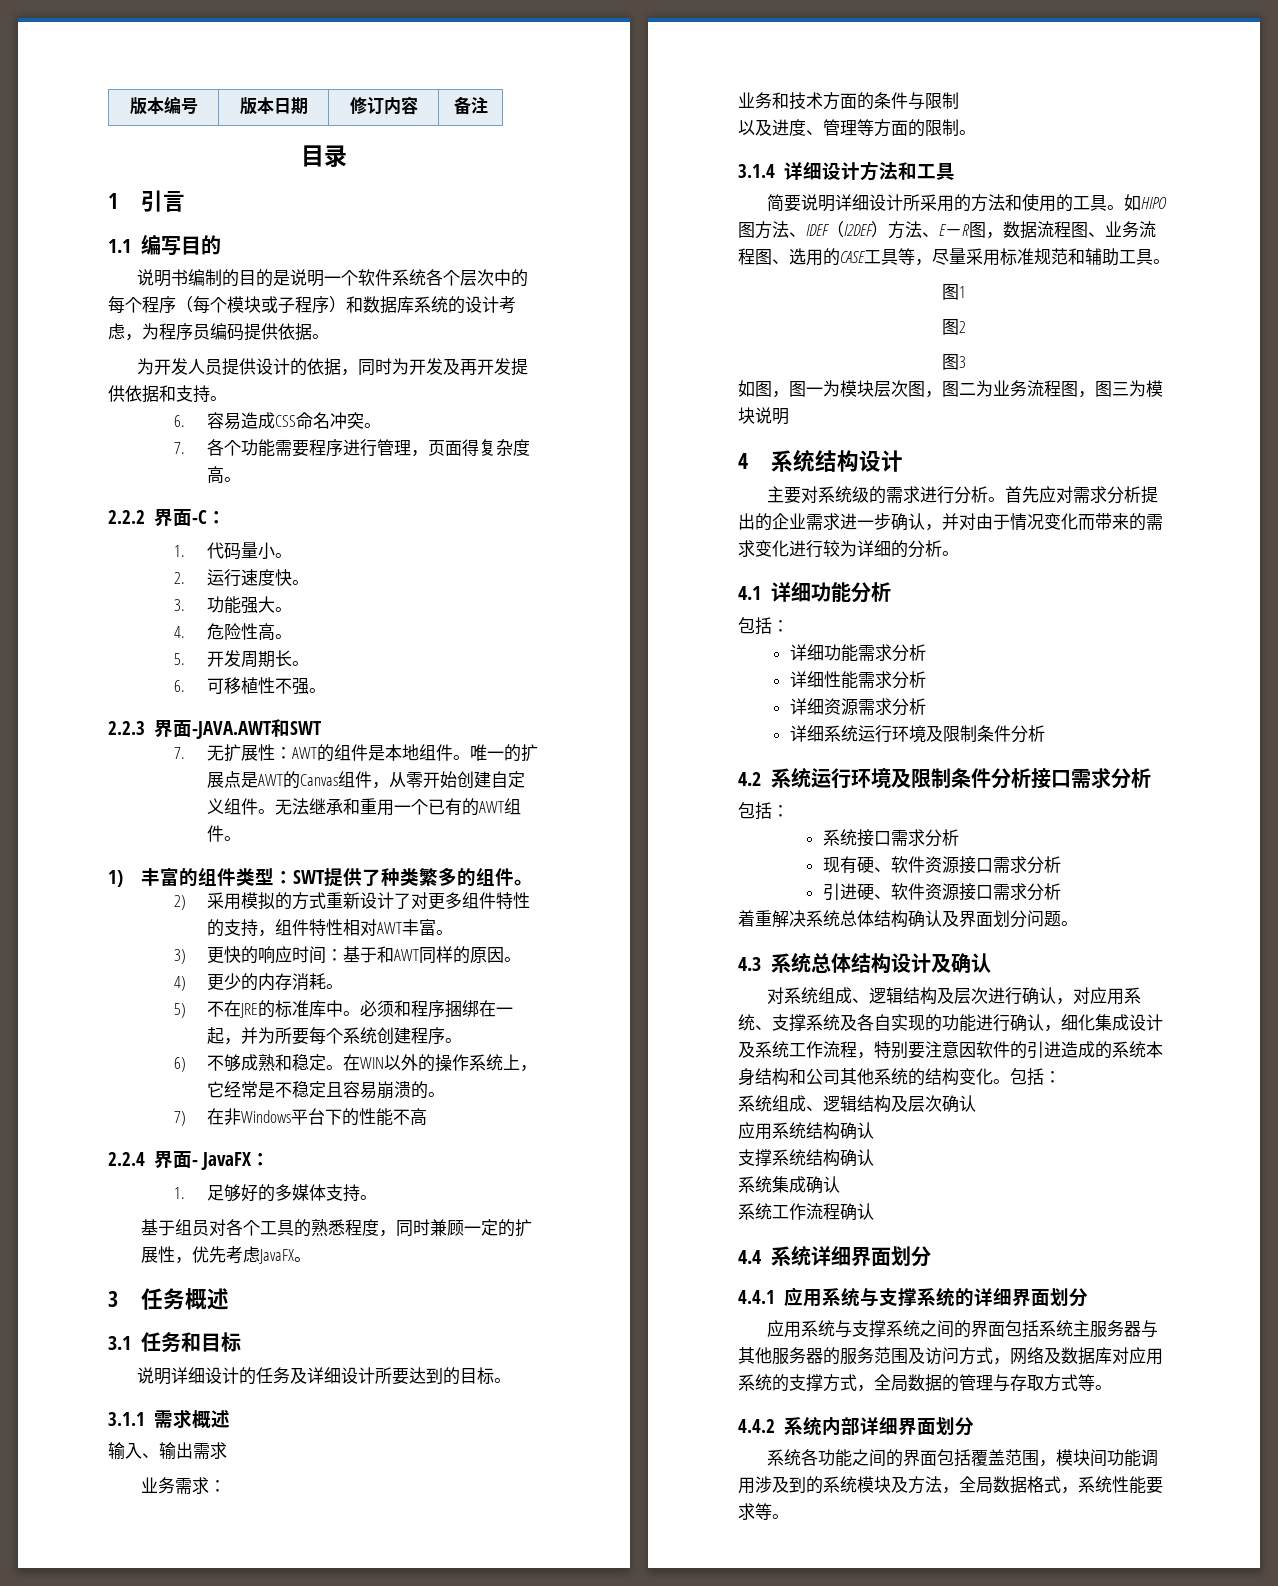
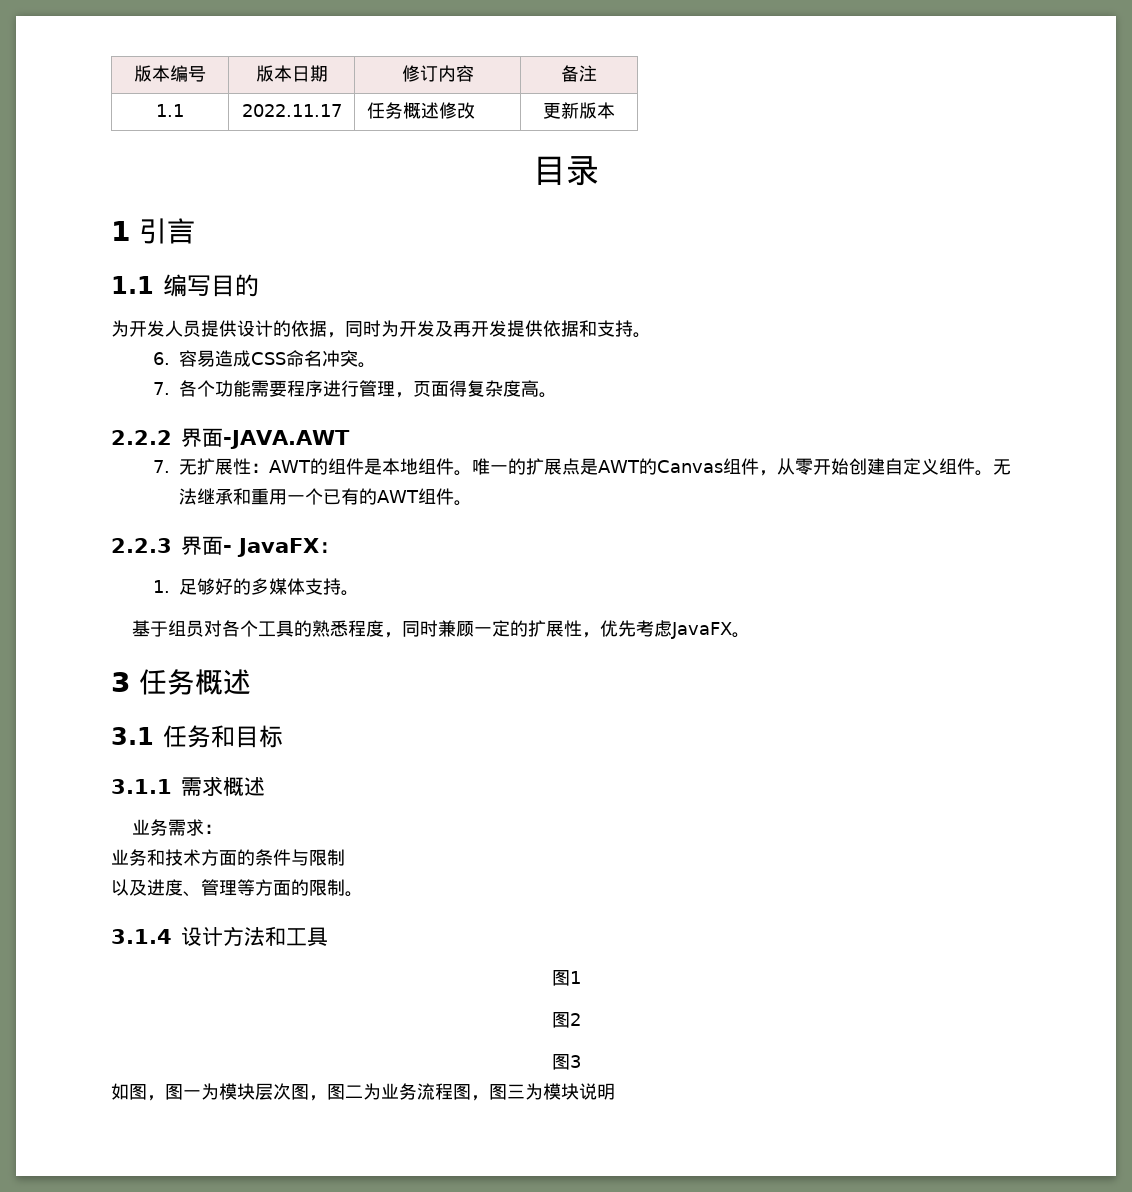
(488, 105) none -> [156,104,184,117] [241,104,342,117] [366,102,475,119] [543,102,615,119] // 1.1 | 2022.11.17 | 任务概述修改 | 更新版本
[136,269,528,287] [108,296,516,314] [108,323,329,341] // 说明书编制的目的是说明一个软件系统各个层次中的每个程序（每个模块或子程序）和数据库系统的设计考虑，为程序员编码提供依据。 -> (259, 285) none
[191,510,226,524] [173,542,292,560] [173,569,309,587] [173,596,292,614] [173,623,292,641] [173,650,309,668] [173,677,326,695] [108,720,192,738] -C： // 1.代码量小。 // 2.运行速度快。 // 3.功能强大。 // 4.危险性高。 // 5.开发周期长。 // 6.可移植性不强。 // 2.2.3界面 -> (223, 437) none
[270,719,321,737] 和SWT -> (350, 439) none
[108,867,533,887] [173,892,530,910] [206,919,453,937] [173,946,521,964] [173,973,343,991] [173,1000,513,1018] [206,1027,462,1045] [173,1054,537,1072] [206,1081,445,1099] [173,1108,427,1126] [108,1152,145,1166] 1)丰富的组件类型：SWT提供了种类繁多的组件。 // 2)采用模拟的方式重新设计了对更多组件特性的支持，组件特性相对AWT丰富。 // 3)更快的响应时间：基于和AWT同样的原因。 // 4)更少的内存消耗。 // 5)不在JRE的标准库中。必须和程序捆绑在一起，并为所要每个系统创建程序。 // 6)不够成熟和稳定。在WIN以外的操作系统上，它经常是不稳定且容易崩溃的。 // 7)在非Windows平台下的性能不高 // 2.2.4 -> [111,538,172,553] 2.2.3
[136,1367,511,1385] // 说明详细设计的任务及详细设计所要达到的目标。 -> (283, 736) none
[108,1442,227,1460] // 输入、输出需求 -> (265, 786) none
[783,162,822,180] 详细 -> (172, 936) none
[766,193,1167,212] [738,221,1156,239] [738,248,1170,266] // 简要说明详细设计所采用的方法和使用的工具。如HIPO图方法、IDEF（I2DEF）方法、E－R图，数据流程图、业务流程图、选用的CASE工具等，尽量采用标准规范和辅助工具。 -> (328, 937) none
[738,449,903,472] [766,486,1158,504] [738,513,1163,531] [738,540,959,558] [738,582,891,603] [738,617,789,634] [789,644,926,662] [789,671,926,689] [789,698,926,716] [789,725,1045,743] [738,767,1151,789] [738,802,789,819] [822,829,959,847] [822,856,1061,874] [822,883,1061,901] [738,910,1078,928] [738,952,991,974] [766,987,1141,1005] [738,1014,1163,1032] [738,1041,1163,1059] [738,1068,1061,1086] [738,1095,976,1113] [738,1122,874,1140] [738,1149,874,1167] [738,1176,840,1194] [738,1203,874,1221] [738,1245,931,1267] [738,1287,1088,1307] [766,1320,1158,1338] [738,1347,1163,1365] [738,1374,1112,1392] [738,1416,974,1436] [766,1449,1158,1467] [738,1476,1163,1494] [738,1503,789,1520] // 4系统结构设计 // 主要对系统级的需求进行分析。首先应对需求分析提出的企业需求进一步确认，并对由于情况变化而带来的需求变化进行较为详细的分析。 // 4.1详细功能分析 // 包括： // 详细功能需求分析 // 详细性能需求分析 // 详细资源需求分析 // 详细系统运行环境及限制条件分析 // 4.2系统运行环境及限制条件分析接口需求分析 // 包括： // 系统接口需求分析 // 现有硬、软件资源接口需求分析 // 引进硬、软件资源接口需求分析 // 着重解决系统总体结构确认及界面划分问题。 // 4.3系统总体结构设计及确认 // 对系统组成、逻辑结构及层次进行确认，对应用系统、支撑系统及各自实现的功能进行确认，细化集成设计及系统工作流程，特别要注意因软件的引进造成的系统本身结构和公司其他系统的结构变化。包括： // 系统组成、逻辑结构及层次确认 // 应用系统结构确认 // 支撑系统结构确认 // 系统集成确认 // 系统工作流程确认 // 4.4系统详细界面划分 // 4.4.1应用系统与支撑系统的详细界面划分 // 应用系统与支撑系统之间的界面包括系统主服务器与其他服务器的服务范围及访问方式，网络及数据库对应用系统的支撑方式，全局数据的管理与存取方式等。 // 4.4.2系统内部详细界面划分 // 系统各功能之间的界面包括覆盖范围，模块间功能调用涉及到的系统模块及方法，全局数据格式，系统性能要求等。 -> (615, 1091) none

